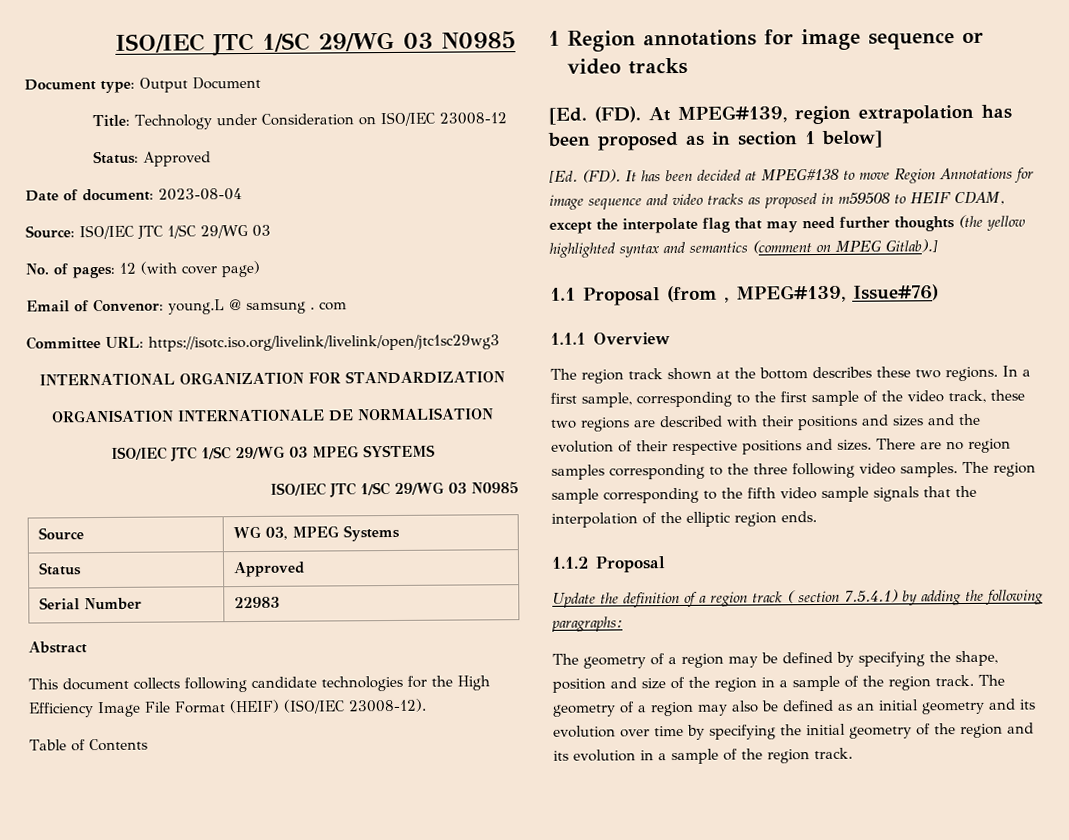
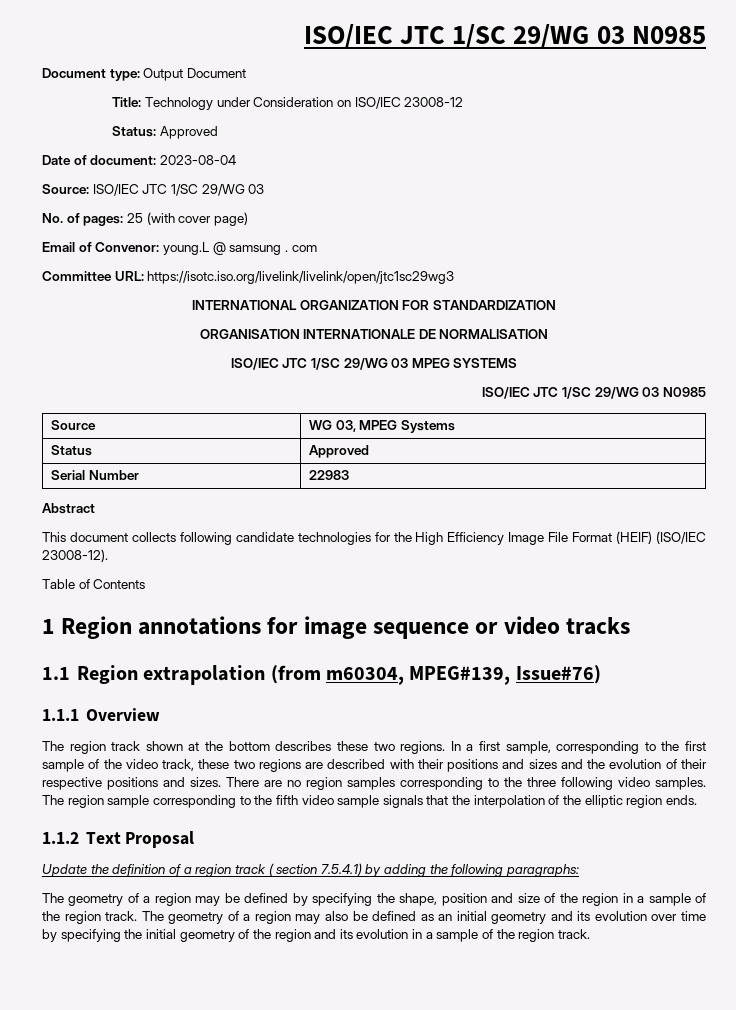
[119,262,136,274] 12 -> [126,213,143,223] 25
[548,104,1012,125] [547,130,883,151] [549,167,1034,184] [549,191,1006,210] [549,214,1026,234] [549,239,938,258] [550,285,729,306] [Ed. (FD). At MPEG#139, region extrapolation has been proposed as in section 1 below] // [Ed. (FD). It has been decided at MPEG#138 to move Region Annotations for image sequence and video tracks as proposed in m59508 to HEIF CDAM, except the interpolate flag that may need further thoughts (the yellow highlighted syntax and semantics (comment on MPEG Gitlab).] // 1.1 Proposal (from , -> [42,665,404,685] 1.1 Region extrapolation (from m60304,
(589, 562) none -> [85,832,121,844] Text

